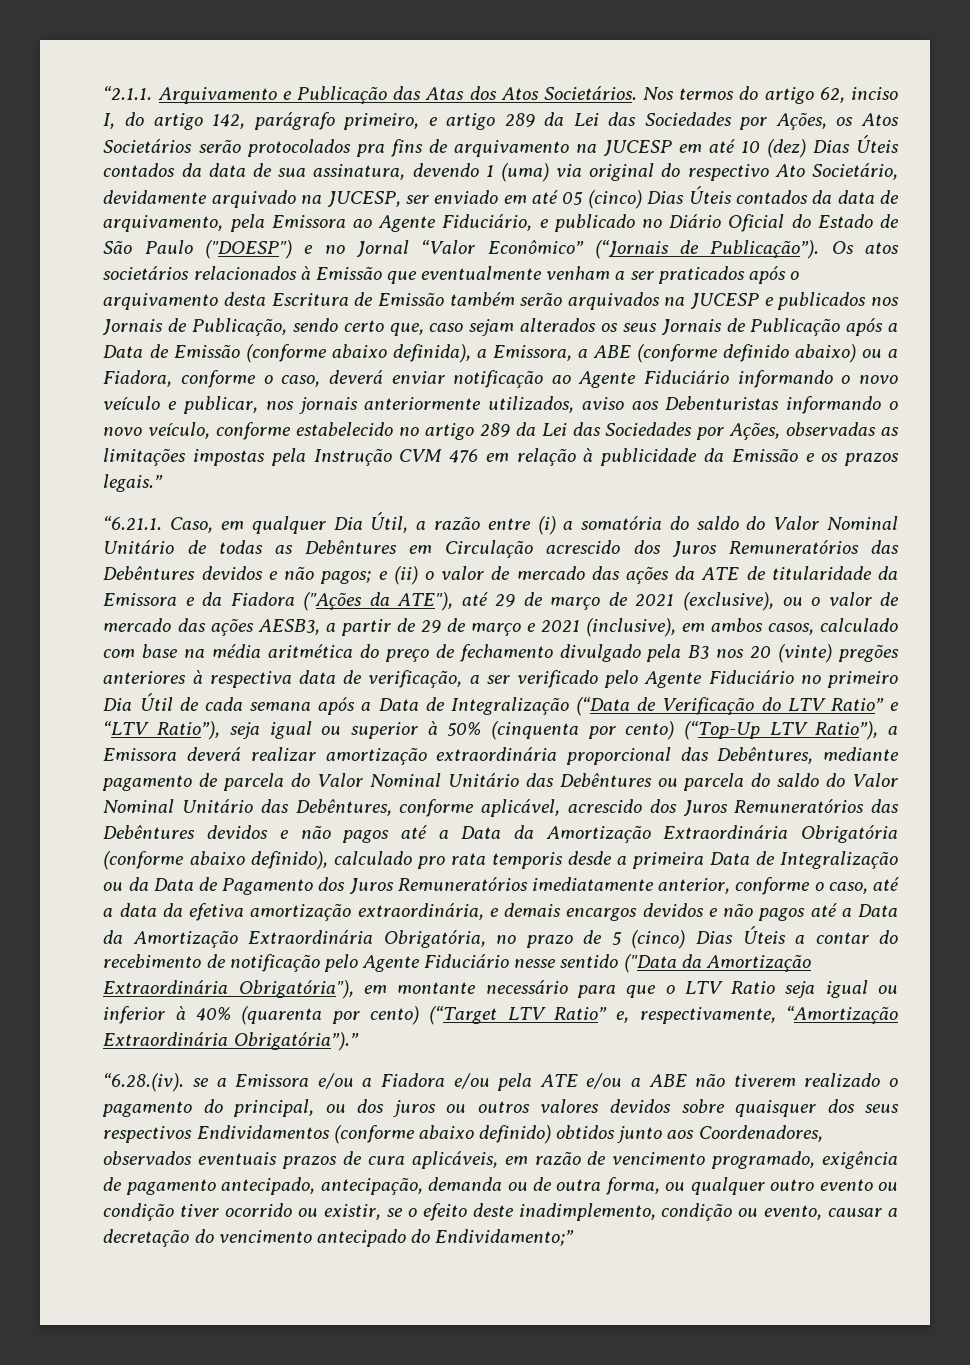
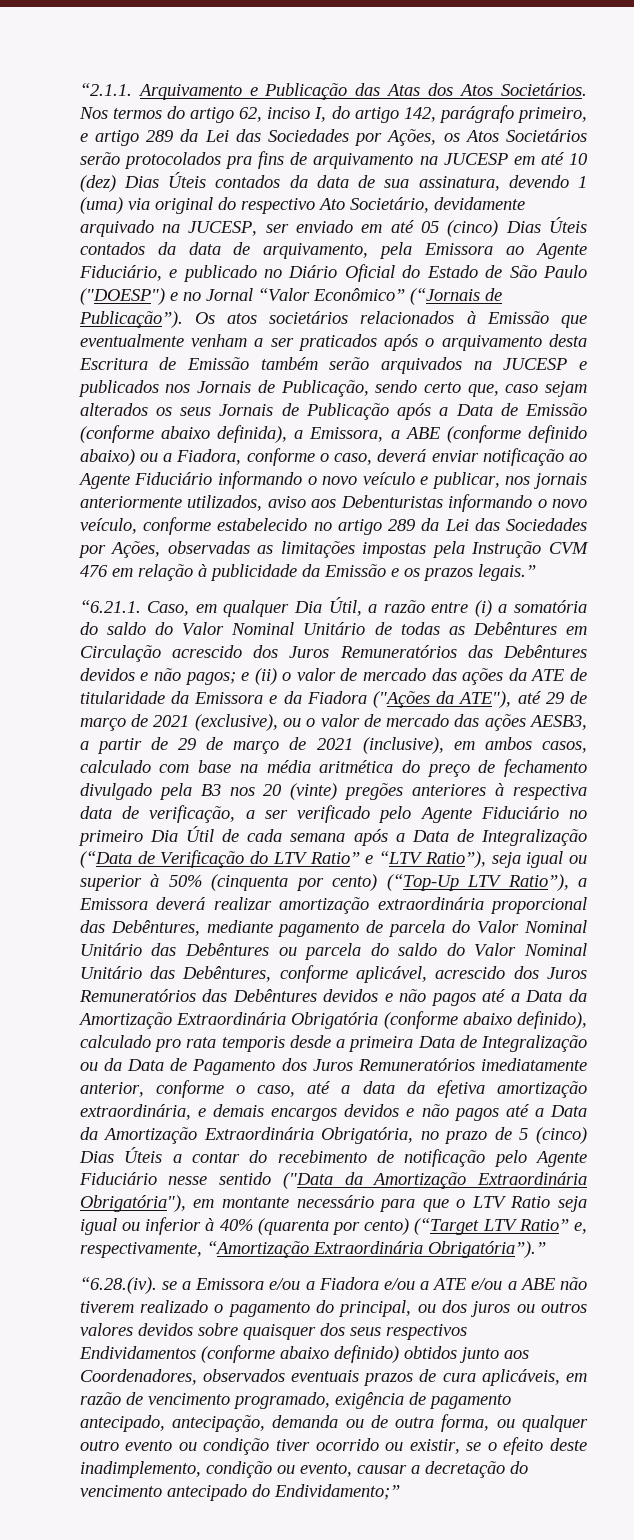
[526,623,536,632] e -> [289,737,307,750] de
[497,1073,533,1091] pela -> [420,1281,430,1290] a

